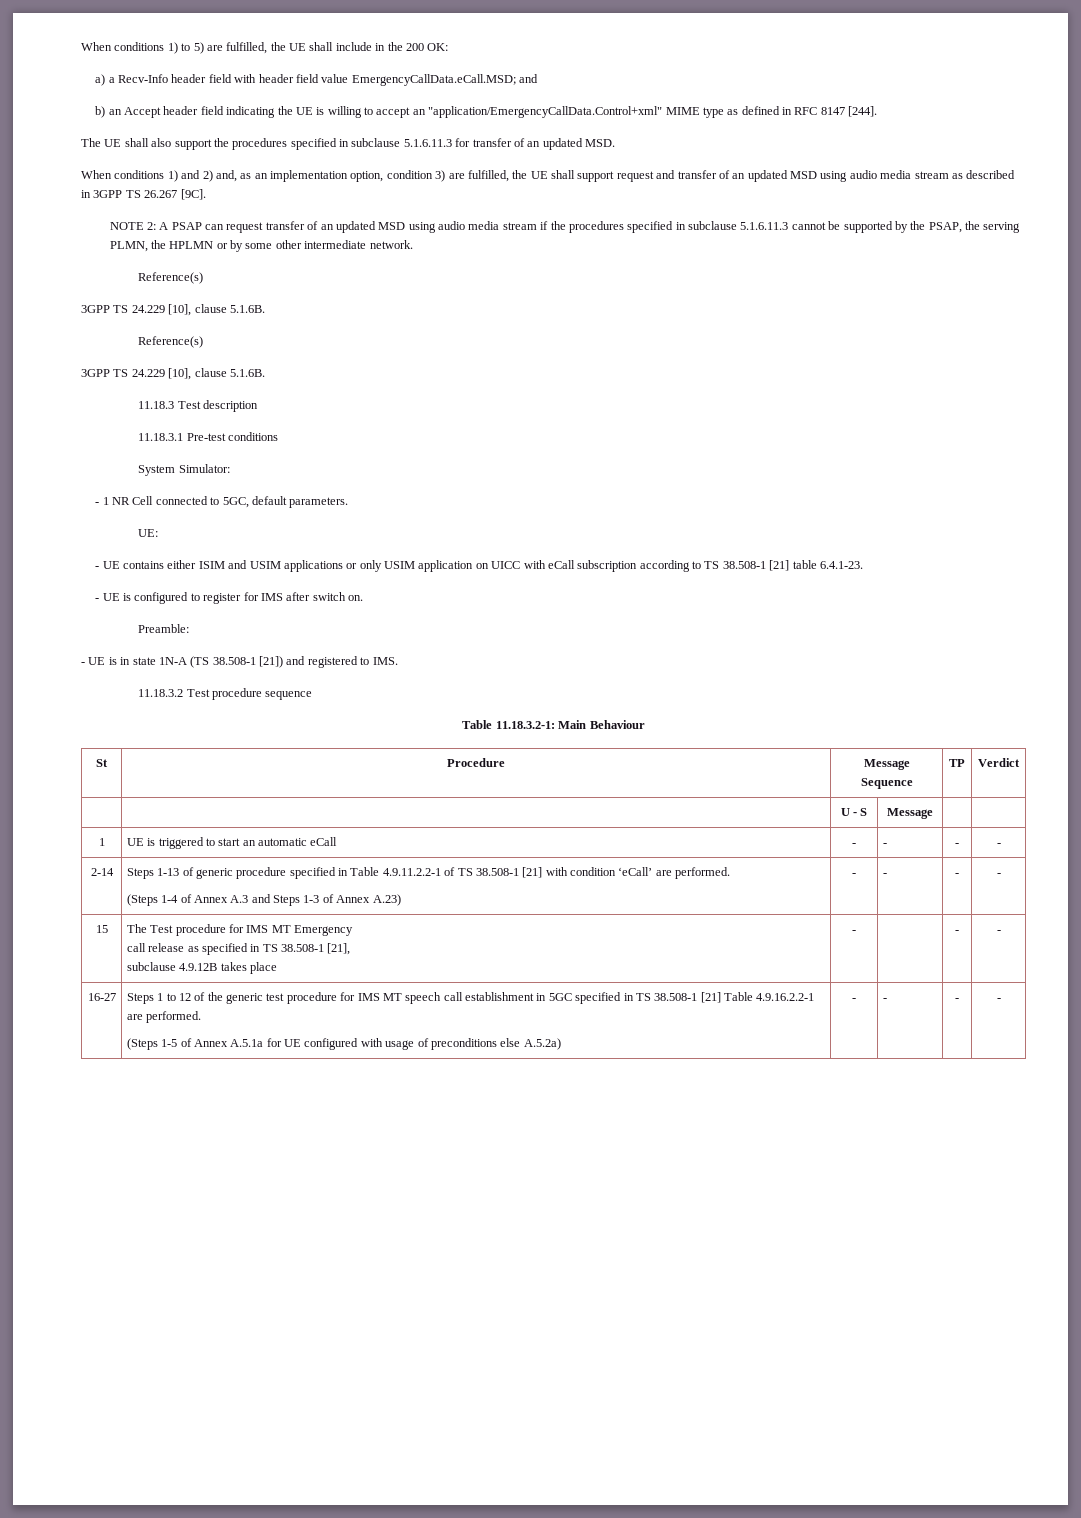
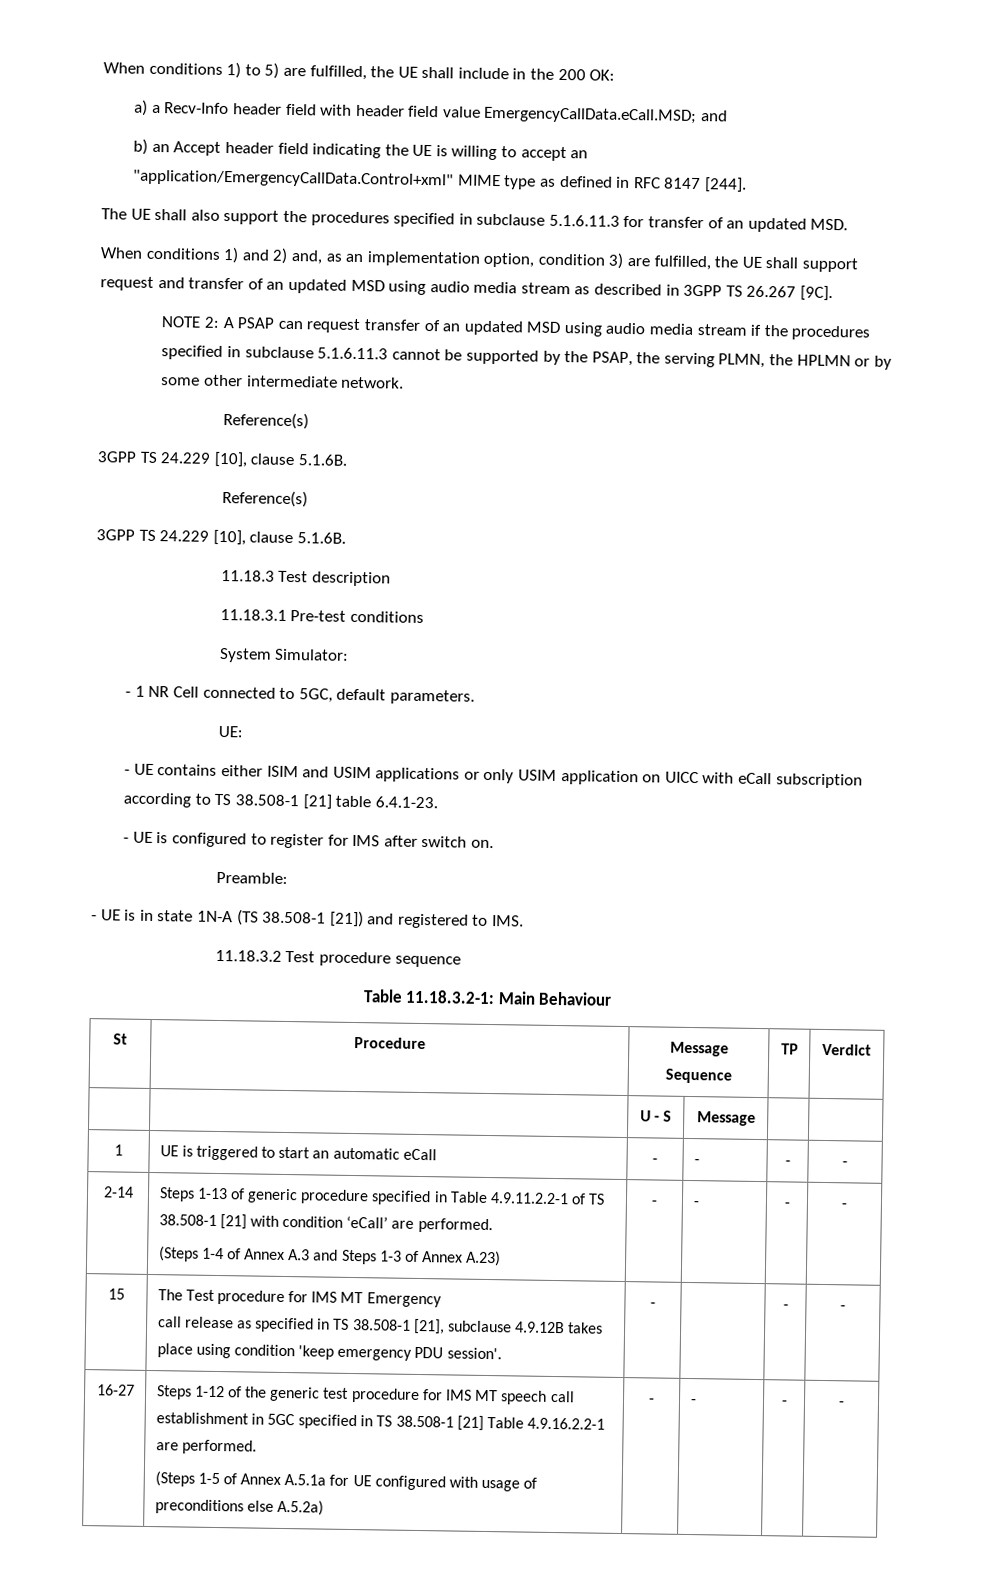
(351, 949) // -> (445, 1326) none
(277, 968) none -> [195,1343,502,1361] using condition 'keep emergency PDU session'.
[157,993,191,1001] 1 to 12 -> [194,1385,225,1398] 1-12

